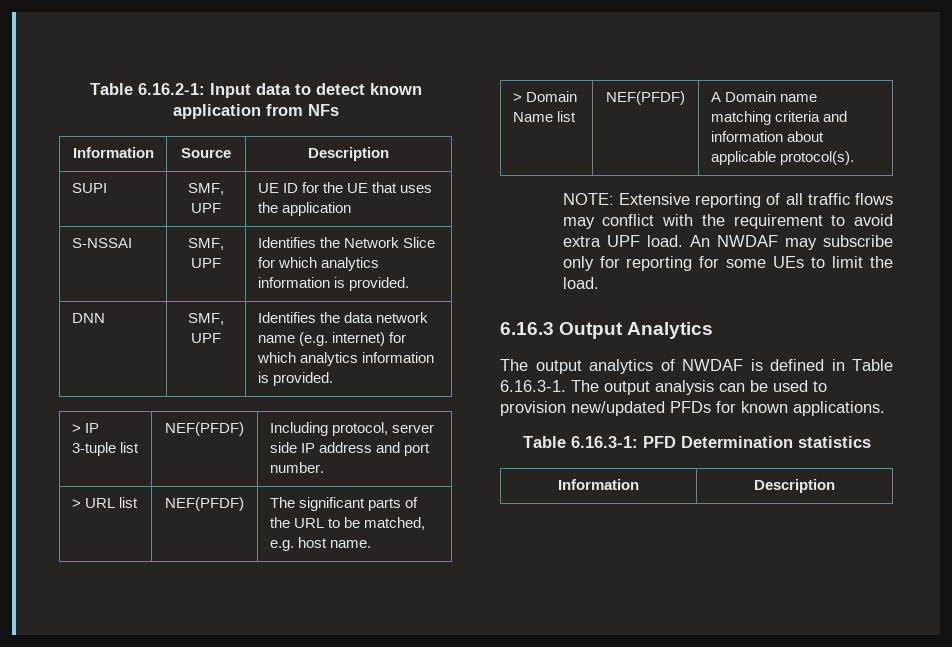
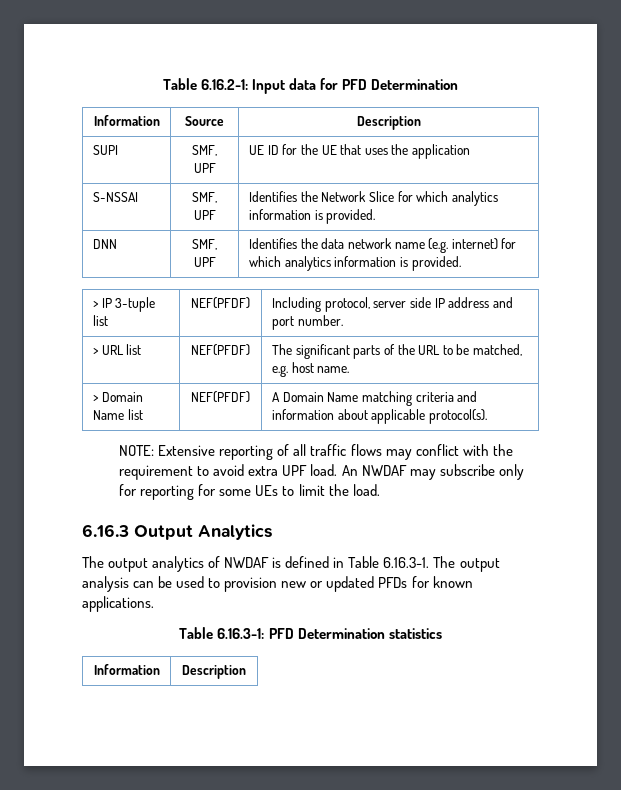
[294,83,422,95] [172,104,339,119] to detect known application from NFs -> [320,78,459,90] for PFD Determination
[779,94,817,102] name -> [327,392,359,402] Name
[571,401,665,416] new/updated -> [281,576,375,592] new or updated

